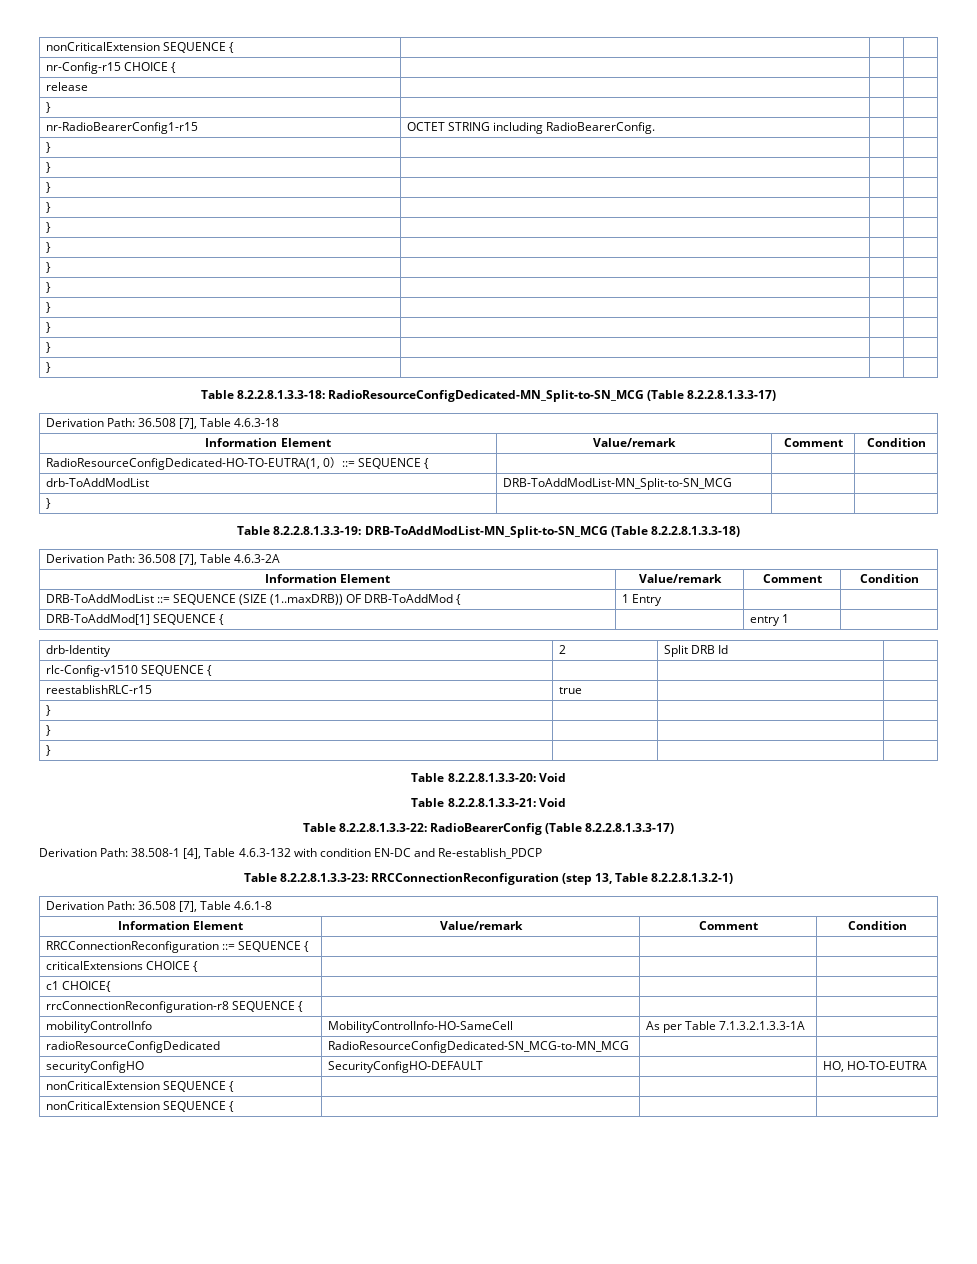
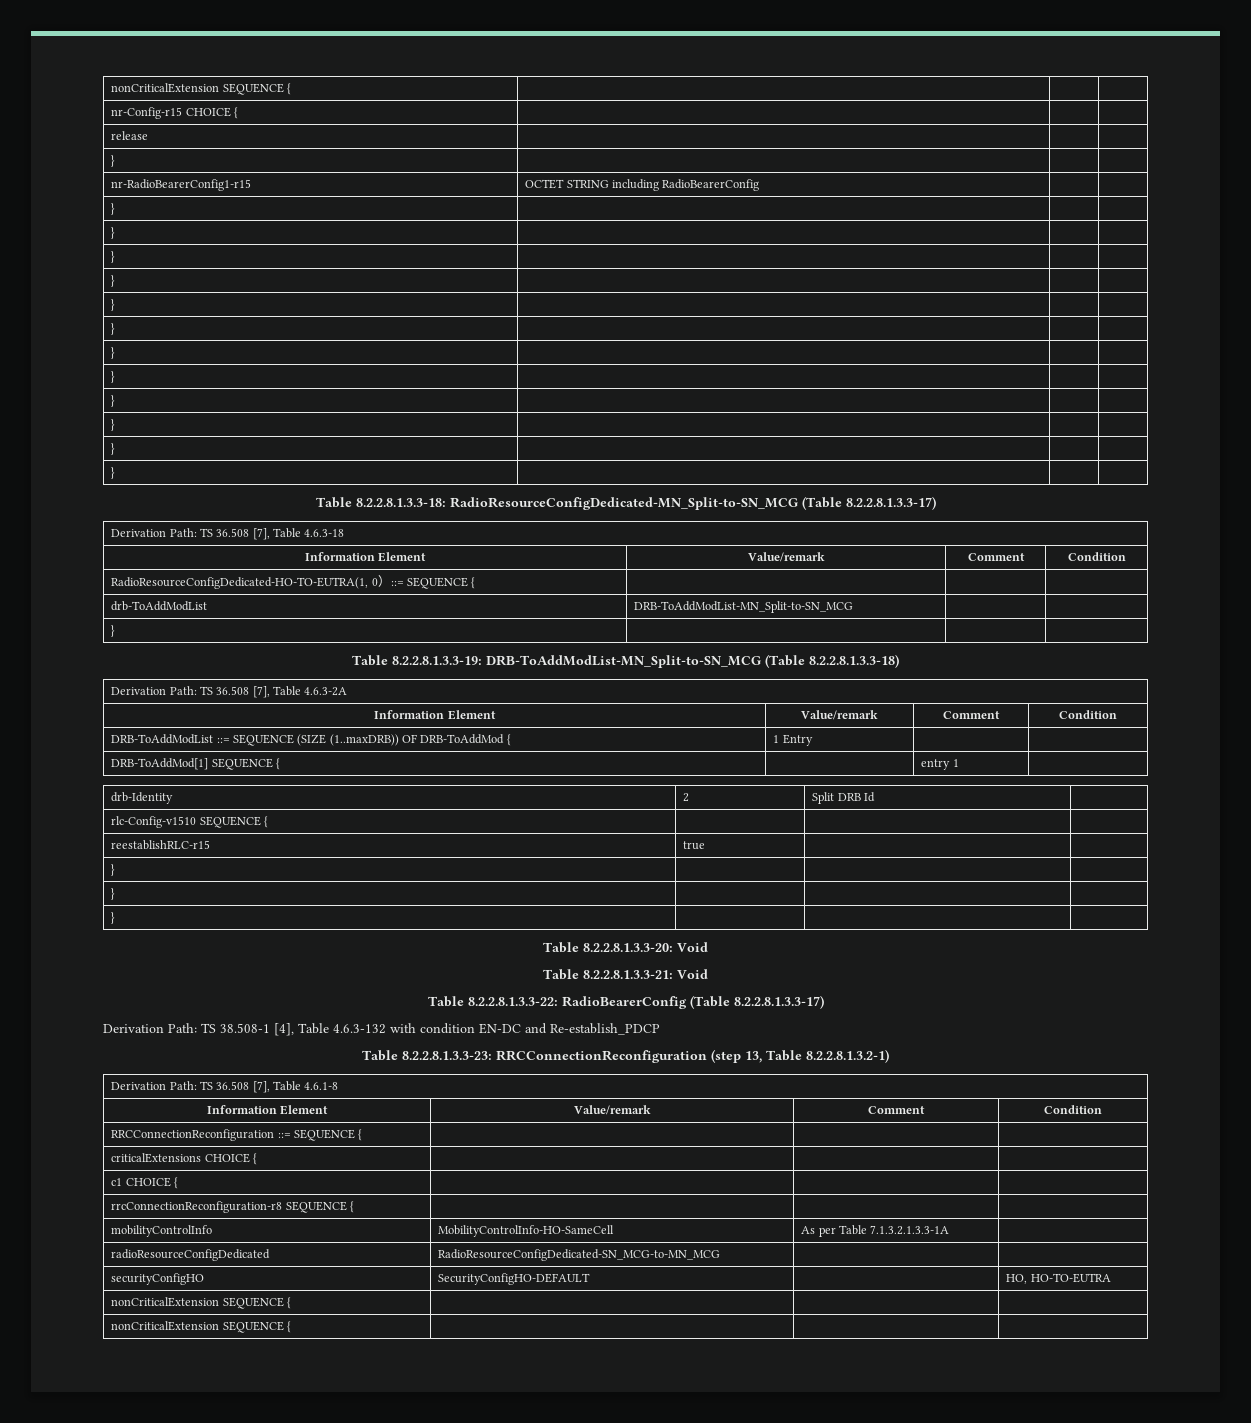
[545,122,655,134] RadioBearerConfig. -> [662,179,760,191] RadioBearerConfig
(135, 422) none -> [199,528,213,537] TS
(135, 558) none -> [199,686,213,695] TS
(129, 852) none -> [201,1023,216,1033] TS
(135, 905) none -> [199,1081,213,1090] TS
[61,981,111,992] CHOICE{ -> [125,1177,178,1189] CHOICE {

